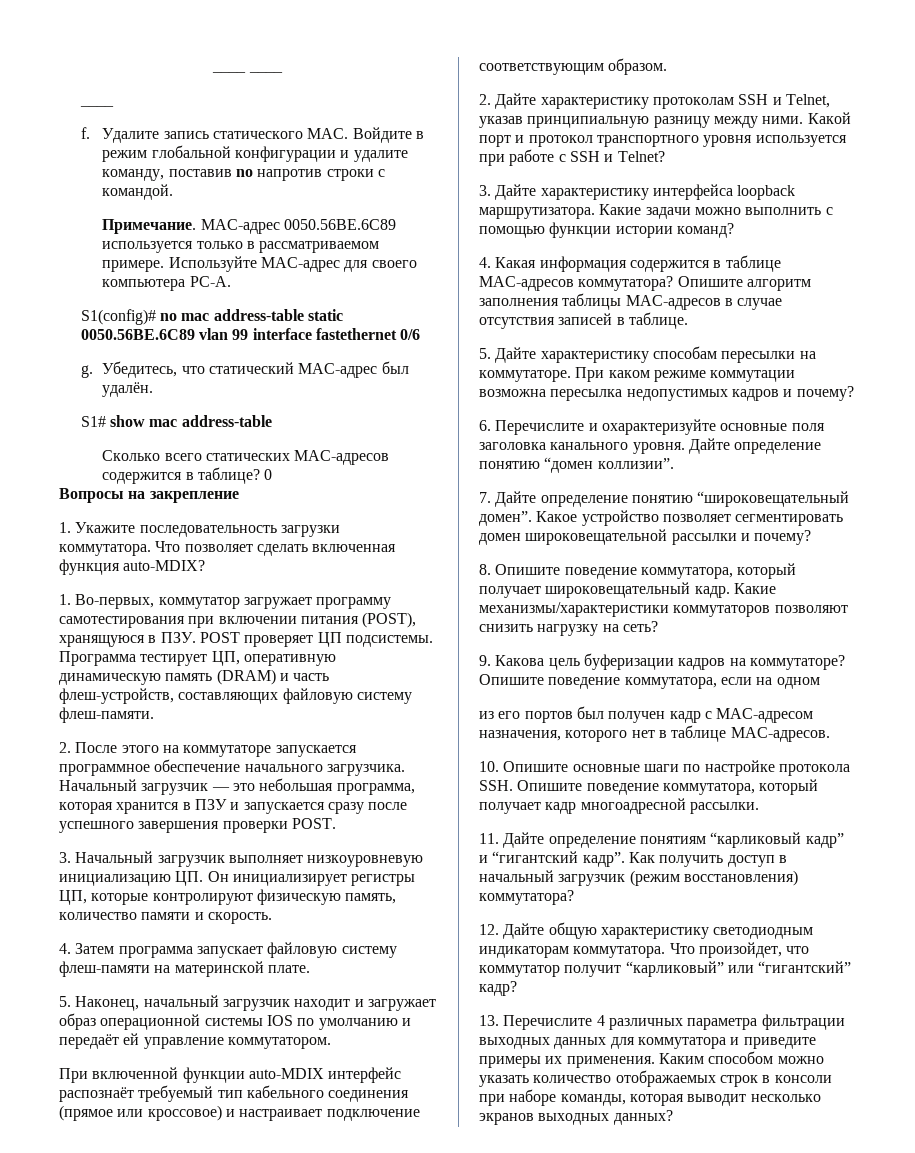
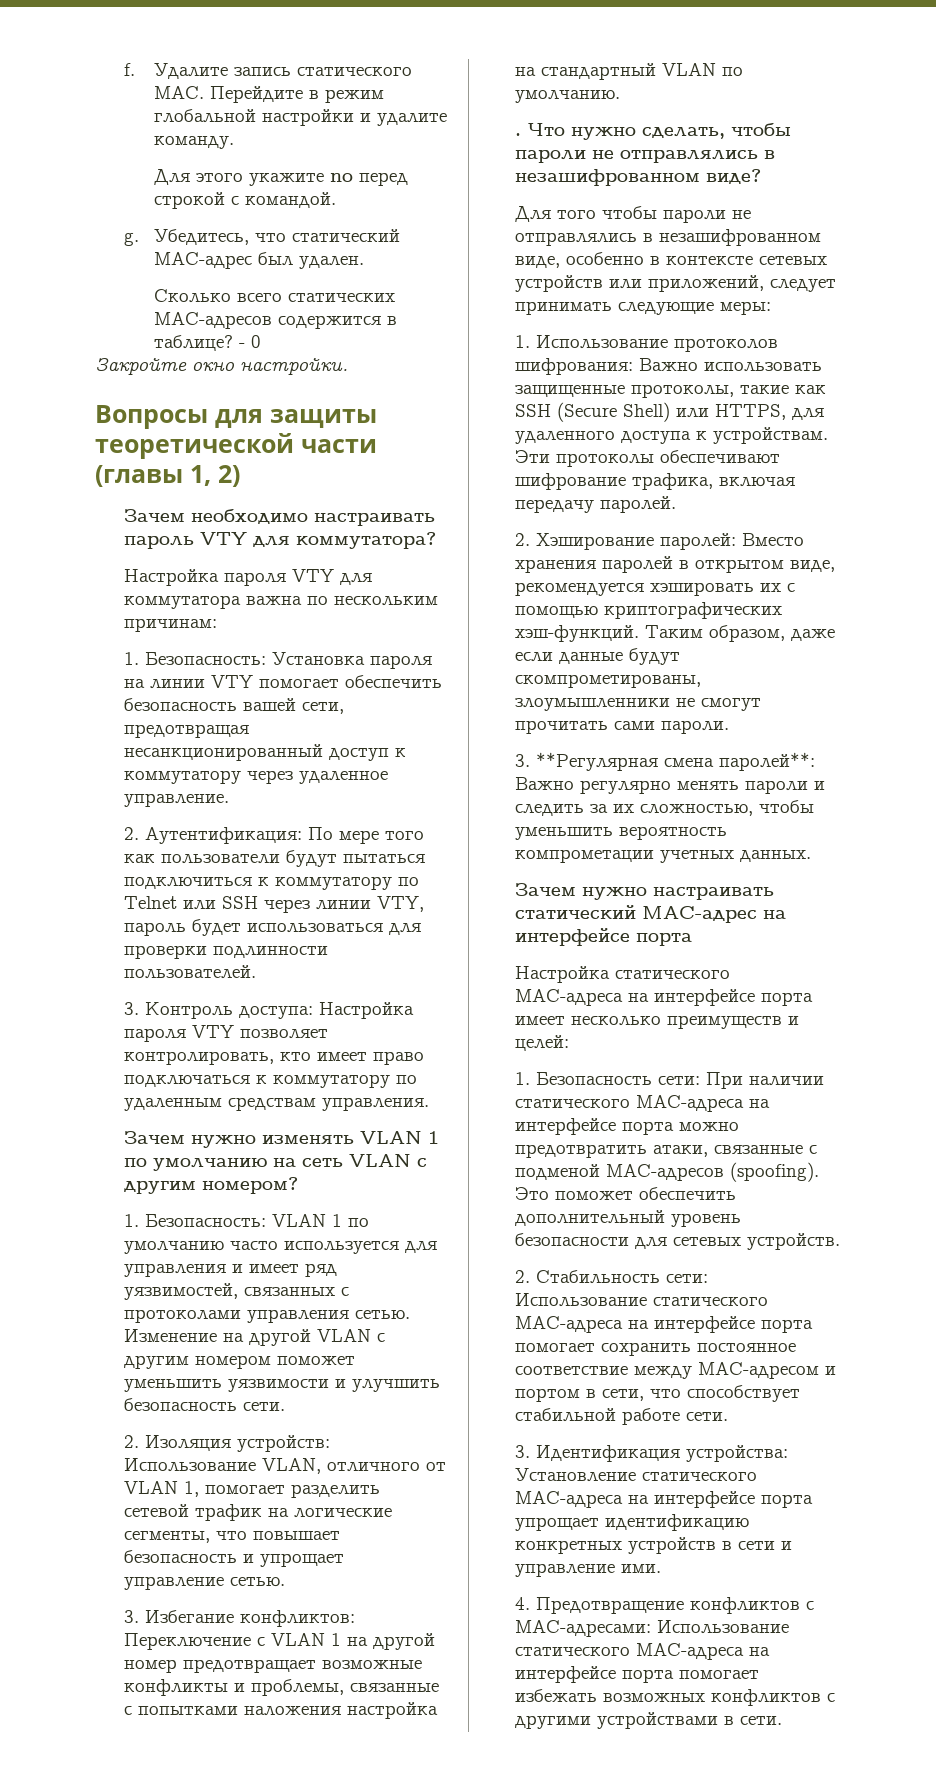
[212,71,283,73] [79,105,114,107] ____ ____ // ____ // -> (124, 69) none
[352,127,412,143] Войдите -> [209,86,303,103] Перейдите
[234,146,336,162] конфигурации -> [261,109,354,126] настройки
[102,169,385,181] [102,184,174,200] [102,219,396,234] [102,241,380,253] [102,256,417,272] [102,276,231,291] [80,309,343,325] [80,328,421,340] команду, поставив no напротив строки с командой. // Примечание. MAC-адрес 0050.56BE.6C89 используется только в рассматриваемом примере. Используйте MAC-адрес для своего компьютера PC-A. // S1(config)# no mac address-table static 0050.56BE.6C89 vlan 99 interface fastethernet 0/6 -> [153,136,234,149] [153,169,408,186] [153,192,336,209] команду. // Для этого укажите no перед строкой с командой.
[102,382,154,397] [80,415,272,427] удалён. // S1# show mac address-table -> [298,256,364,269] удален.
(260, 475) none -> [238,343,245,348] -
[59,488,239,503] [59,522,340,537] [59,541,397,556] [59,559,206,575] [59,594,392,609] [59,612,417,628] [59,632,433,647] [59,651,336,666] [59,669,330,685] [59,688,412,704] [59,707,154,723] [59,742,357,757] [59,759,405,776] [59,778,415,795] [59,799,408,814] [59,818,336,833] [59,851,424,867] [59,871,416,886] [59,889,397,905] [59,912,272,924] [59,942,397,958] [59,961,310,977] [59,995,436,1011] [59,1013,411,1030] [59,1033,331,1049] [59,1067,402,1083] [59,1085,410,1102] [59,1105,420,1121] [479,58,668,75] [479,93,830,109] [479,112,851,128] [479,135,847,147] [479,149,665,166] [479,184,796,200] [479,204,833,219] [479,222,734,238] [479,255,781,272] [479,276,811,291] [479,293,783,310] [479,312,688,329] [479,346,816,363] [479,367,796,382] [479,386,854,401] [479,419,825,435] [479,438,822,454] [479,457,674,473] [479,491,850,507] [479,510,844,526] [479,529,812,545] [479,563,797,579] [479,582,776,598] [479,602,848,617] [479,621,658,636] [479,653,845,670] [479,674,820,689] [479,706,814,723] [479,725,830,742] [479,760,850,776] [479,779,819,795] [479,798,759,814] [479,832,844,848] [479,851,787,867] [479,870,798,886] [479,890,574,905] [479,922,814,939] [479,942,810,958] [479,961,852,977] [479,981,517,996] [479,1014,845,1030] [479,1037,816,1049] [479,1051,824,1068] [479,1070,832,1087] [479,1089,821,1106] [479,1110,673,1125] Вопросы на закрепление // 1. Укажите последовательность загрузки коммутатора. Что позволяет сделать включенная функция auto-MDIX? // 1. Во-первых, коммутатор загружает программу самотестирования при включении питания (POST), хранящуюся в ПЗУ. POST проверяет ЦП подсистемы. Программа тестирует ЦП, оперативную динамическую память (DRAM) и часть флеш-устройств, составляющих файловую систему флеш-памяти. // 2. После этого на коммутаторе запускается программное обеспечение начального загрузчика. Начальный загрузчик — это небольшая программа, которая хранится в ПЗУ и запускается сразу после успешного завершения проверки POST. // 3. Начальный загрузчик выполняет низкоуровневую инициализацию ЦП. Он инициализирует регистры ЦП, которые контролируют физическую память, количество памяти и скорость. // 4. Затем программа запускает файловую систему флеш-памяти на материнской плате. // 5. Наконец, начальный загрузчик находит и загружает образ операционной системы IOS по умолчанию и передаёт ей управление коммутатором. // При включенной функции auto-MDIX интерфейс распознаёт требуемый тип кабельного соединения (прямое или кроссовое) и настраивает подключение соответствующим образом. // 2. Дайте характеристику протоколам SSH и Telnet, указав принципиальную разницу между ними. Какой порт и протокол транспортного уровня используется при работе с SSH и Telnet? // 3. Дайте характеристику интерфейса loopback маршрутизатора. Какие задачи можно выполнить с помощью функции истории команд? // 4. Какая информация содержится в таблице MAC-адресов коммутатора? Опишите алгоритм заполнения таблицы MAC-адресов в случае отсутствия записей в таблице. // 5. Дайте характеристику способам пересылки на коммутаторе. При каком режиме коммутации возможна пересылка недопустимых кадров и почему? // 6. Перечислите и охарактеризуйте основные поля заголовка канального уровня. Дайте определение понятию “домен коллизии”. // 7. Дайте определение понятию “широковещательный домен”. Какое устройство позволяет сегментировать домен широковещательной рассылки и почему? // 8. Опишите поведение коммутатора, который получает широковещательный кадр. Какие механизмы/характеристики коммутаторов позволяют снизить нагрузку на сеть? // 9. Какова цель буферизации кадров на коммутаторе? Опишите поведение коммутатора, если на одном // из его портов был получен кадр с MAC-адресом назначения, которого нет в таблице MAC-адресов. // 10. Опишите основные шаги по настройке протокола SSH. Опишите поведение коммутатора, который получает кадр многоадресной рассылки. // 11. Дайте определение понятиям “карликовый кадр” и “гигантский кадр”. Как получить доступ в начальный загрузчик (режим восстановления) коммутатора? // 12. Дайте общую характеристику светодиодным индикаторам коммутатора. Что произойдет, что коммутатор получит “карликовый” или “гигантский” кадр? // 13. Перечислите 4 различных параметра фильтрации выходных данных для коммутатора и приведите примеры их применения. Каким способом можно указать количество отображаемых строк в консоли при наборе команды, которая выводит несколько экранов выходных данных? -> [95,358,348,375] [95,405,377,429] [95,433,377,459] [95,465,240,487] [124,509,436,526] [124,532,437,549] [124,569,373,586] [124,595,439,609] [124,618,218,632] [124,652,433,669] [124,675,443,689] [124,698,345,714] [124,724,250,738] [124,744,407,761] [124,770,389,784] [124,793,230,807] [124,827,425,844] [124,850,426,867] [124,876,420,890] [124,896,425,913] [124,919,422,936] [124,945,329,959] [124,965,257,979] [124,1002,415,1019] [124,1025,329,1042] [124,1051,425,1065] [124,1074,418,1088] [124,1097,430,1111] [124,1131,440,1148] [124,1154,428,1171] [124,1177,299,1194] [124,1214,370,1227] [124,1241,438,1254] [124,1263,338,1277] [124,1283,350,1300] [124,1309,411,1323] [124,1329,386,1346] [124,1355,356,1369] [124,1379,441,1392] [124,1398,286,1411] [124,1435,331,1452] [124,1458,447,1474] [124,1481,381,1498] [124,1504,393,1521] [124,1531,341,1543] [124,1550,345,1567] [124,1576,286,1590] [124,1610,356,1627] [124,1633,436,1650] [124,1659,423,1673] [124,1679,440,1696] [124,1702,439,1719] [515,63,744,80] [515,90,621,103] [515,123,792,140] [515,150,776,163] [515,169,762,186] [515,206,752,223] [515,229,822,246] [515,252,828,268] [515,275,837,292] [515,301,772,315] [515,335,779,352] [515,358,823,375] [515,384,827,398] [515,402,825,422] [515,427,829,444] [515,450,781,467] [515,473,796,490] [515,496,677,513] [515,533,805,550] [515,556,836,573] [515,582,796,596] [515,602,783,619] [515,625,836,642] [515,648,681,665] [515,674,702,688] [515,698,762,711] [515,720,730,734] [515,752,816,771] [515,777,826,794] [515,800,815,816] [515,826,728,840] [515,849,812,863] [515,883,775,900] [515,905,787,923] [515,928,693,946] [515,966,731,983] [515,989,814,1006] [515,1015,800,1029] [515,1035,570,1051] [515,1072,825,1089] [515,1095,771,1112] [515,1118,740,1135] [515,1144,818,1158] [515,1162,820,1182] [515,1187,737,1200] [515,1210,742,1227] [515,1233,841,1250] [515,1270,709,1284] [515,1293,769,1307] [515,1316,814,1333] [515,1342,797,1356] [515,1362,837,1379] [515,1385,801,1402] [515,1408,729,1425] [515,1445,789,1462] [515,1468,758,1482] [515,1491,814,1508] [515,1514,750,1531] [515,1537,793,1554] [515,1563,662,1577] [515,1597,815,1614] [515,1620,790,1637] [515,1643,771,1660] [515,1666,760,1683] [515,1689,836,1706] [515,1712,783,1729] Закройте окно настройки. // Вопросы для защиты теоретической части (главы 1, 2) // Зачем необходимо настраивать пароль VTY для коммутатора? // Настройка пароля VTY для коммутатора важна по нескольким причинам: // 1. Безопасность: Установка пароля на линии VTY помогает обеспечить безопасность вашей сети, предотвращая несанкционированный доступ к коммутатору через удаленное управление. // 2. Аутентификация: По мере того как пользователи будут пытаться подключиться к коммутатору по Telnet или SSH через линии VTY, пароль будет использоваться для проверки подлинности пользователей. // 3. Контроль доступа: Настройка пароля VTY позволяет контролировать, кто имеет право подключаться к коммутатору по удаленным средствам управления. // Зачем нужно изменять VLAN 1 по умолчанию на сеть VLAN с другим номером? // 1. Безопасность: VLAN 1 по умолчанию часто используется для управления и имеет ряд уязвимостей, связанных с протоколами управления сетью. Изменение на другой VLAN с другим номером поможет уменьшить уязвимости и улучшить безопасность сети. // 2. Изоляция устройств: Использование VLAN, отличного от VLAN 1, помогает разделить сетевой трафик на логические сегменты, что повышает безопасность и упрощает управление сетью. // 3. Избегание конфликтов: Переключение с VLAN 1 на другой номер предотвращает возможные конфликты и проблемы, связанные с попытками наложения настройка на стандартный VLAN по умолчанию. // . Что нужно сделать, чтобы пароли не отправлялись в незашифрованном виде? // Для того чтобы пароли не отправлялись в незашифрованном виде, особенно в контексте сетевых устройств или приложений, следует принимать следующие меры: // 1. Использование протоколов шифрования: Важно использовать защищенные протоколы, такие как SSH (Secure Shell) или HTTPS, для удаленного доступа к устройствам. Эти протоколы обеспечивают шифрование трафика, включая передачу паролей. // 2. Хэширование паролей: Вместо хранения паролей в открытом виде, рекомендуется хэшировать их с помощью криптографических хэш-функций. Таким образом, даже если данные будут скомпрометированы, злоумышленники не смогут прочитать сами пароли. // 3. **Регулярная смена паролей**: Важно регулярно менять пароли и следить за их сложностью, чтобы уменьшить вероятность компрометации учетных данных. // Зачем нужно настраивать статический MAC-адрес на интерфейсе порта // Настройка статического MAC-адреса на интерфейсе порта имеет несколько преимуществ и целей: // 1. Безопасность сети: При наличии статического MAC-адреса на интерфейсе порта можно предотвратить атаки, связанные с подменой MAC-адресов (spoofing). Это поможет обеспечить дополнительный уровень безопасности для сетевых устройств. // 2. Стабильность сети: Использование статического MAC-адреса на интерфейсе порта помогает сохранить постоянное соответствие между MAC-адресом и портом в сети, что способствует стабильной работе сети. // 3. Идентификация устройства: Установление статического MAC-адреса на интерфейсе порта упрощает идентификацию конкретных устройств в сети и управление ими. // 4. Предотвращение конфликтов с MAC-адресами: Использование статического MAC-адреса на интерфейсе порта помогает избежать возможных конфликтов с другими устройствами в сети.

